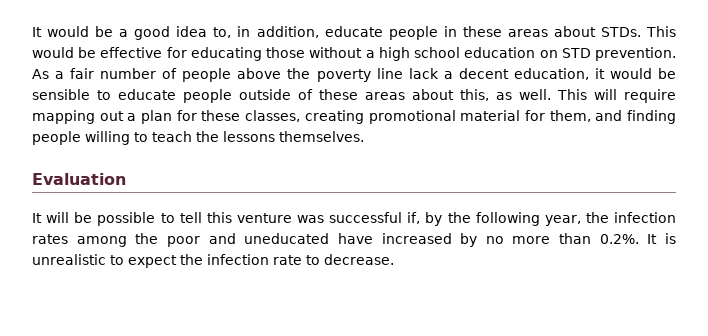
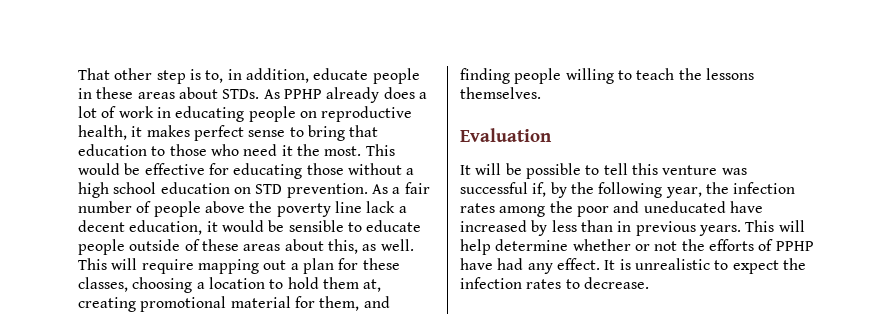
[32,26,208,40] It would be a good idea -> [78,68,201,84] That other step is
(641, 32) none -> [263,87,427,103] [78,106,413,122] [78,125,379,141] [78,144,362,156] As PPHP already does a lot of work in educating people on reproductive health, it makes perfect sense to bring that education to those who need it the most.
(301, 116) none -> [132,277,382,293] choosing a location to hold them at,
[485,233,639,244] no more than 0.2%. -> [551,220,805,236] [460,239,814,255] [460,258,600,274] less than in previous years. This will help determine whether or not the efforts of PPHP have had any effect.
[273,255,302,265] rate -> [526,279,562,289] rates

